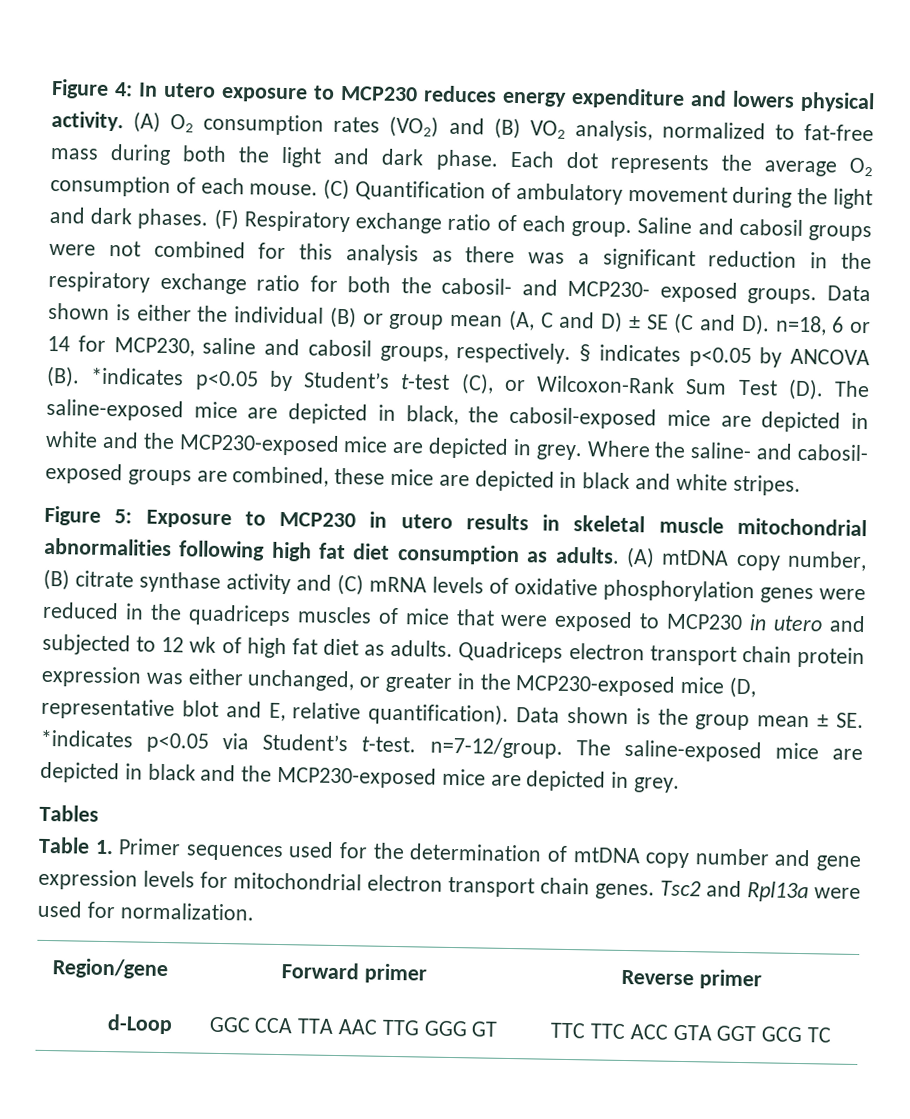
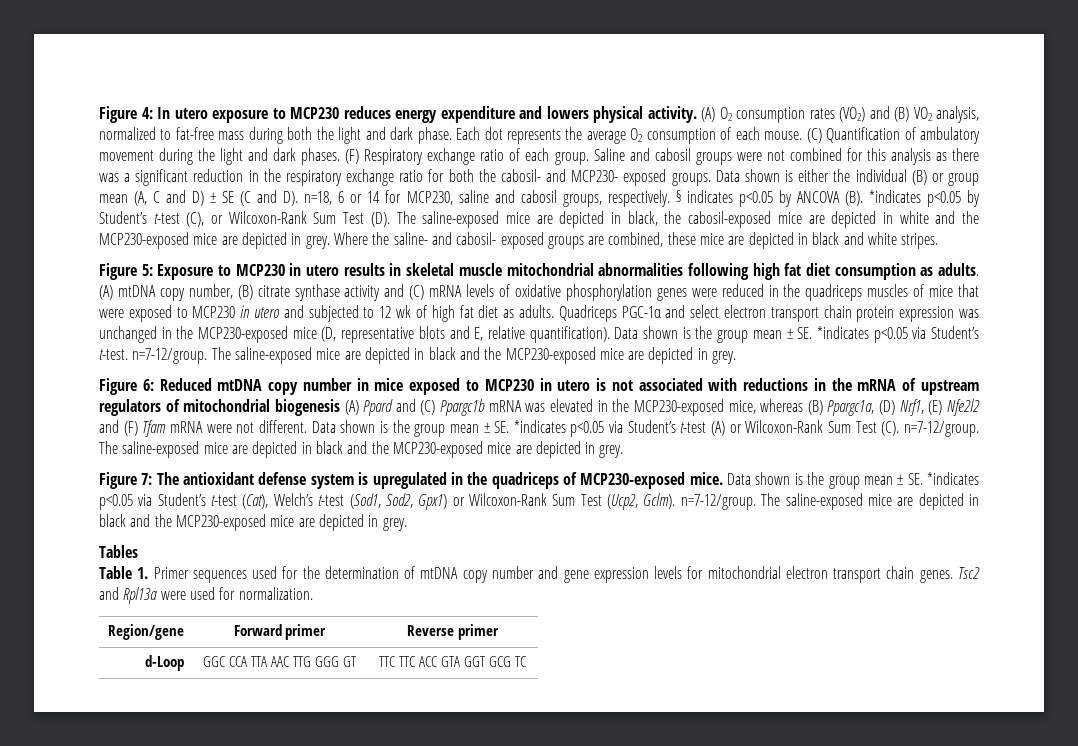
(564, 652) none -> [621,305,720,318] PGC-1α and select
[187,668,454,693] either unchanged, or greater -> [99,326,157,343] unchanged
[181,700,219,717] blot -> [418,326,445,339] blots
(681, 785) none -> [99,378,979,395] [99,399,980,416] [99,420,980,437] [99,441,624,458] [99,472,980,489] [99,493,979,510] [99,514,407,531] // Figure 6: Reduced mtDNA copy number in mice exposed to MCP230 in utero is not associated with reductions in the mRNA of upstream regulators of mitochondrial biogenesis (A) Ppard and (C) Ppargc1b mRNA was elevated in the MCP230-exposed mice, whereas (B) Ppargc1a, (D) Nrf1, (E) Nfe2l2 and (F) Tfam mRNA were not different. Data shown is the group mean ± SE. *indicates p<0.05 via Student’s t-test (A) or Wilcoxon-Rank Sum Test (C). n=7-12/group. The saline-exposed mice are depicted in black and the MCP230-exposed mice are depicted in grey. // Figure 7: The antioxidant defense system is upregulated in the quadriceps of MCP230-exposed mice. Data shown is the group mean ± SE. *indicates p<0.05 via Student’s t-test (Cat), Welch’s t-test (Sod1, Sod2, Gpx1) or Wilcoxon-Rank Sum Test (Ucp2, Gclm). n=7-12/group. The saline-exposed mice are depicted in black and the MCP230-exposed mice are depicted in grey.

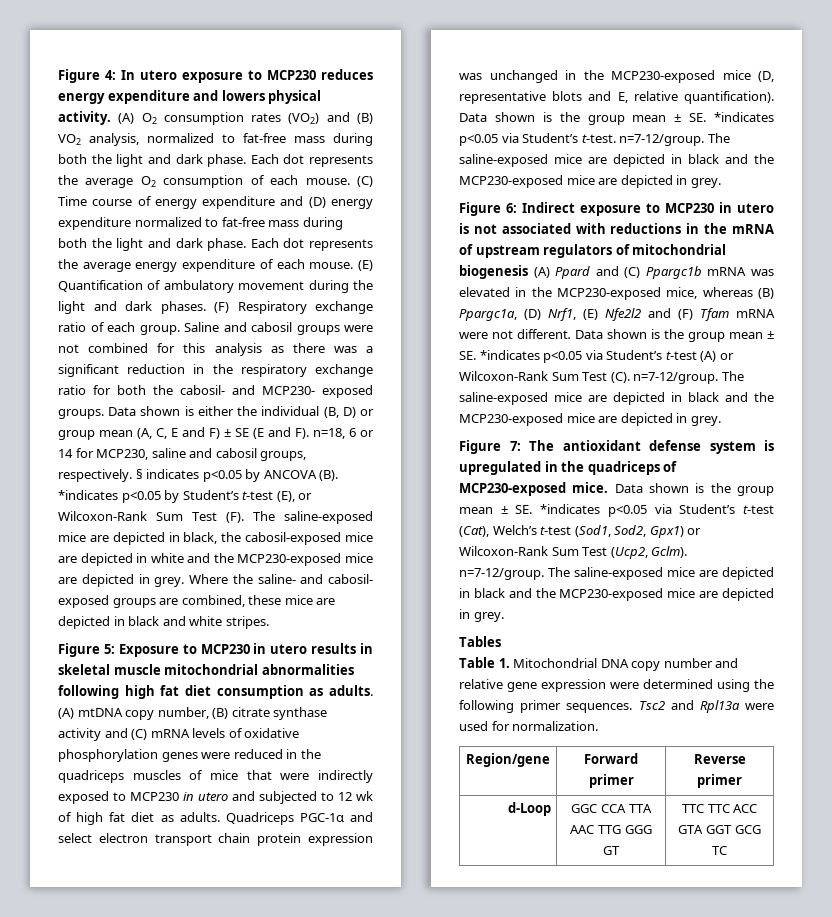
(822, 135) none -> [58,196,373,209] [58,217,343,230] [58,238,373,251] [58,259,374,272] Time course of energy expenditure and (D) energy expenditure normalized to fat-free mass during both the light and dark phase. Each dot represents the average energy expenditure of each mouse. (E)
[911,170,927,185] (B) -> [323,407,356,418] (B, D)
[153,190,299,206] C and D) ± SE (C and D). -> [156,427,309,439] C, E and F) ± SE (E and F).
[186,211,390,227] (C), or Wilcoxon-Rank Sum Test (D). -> [276,491,313,502] [58,511,244,523] (E), or Wilcoxon-Rank Sum Test (F).
(124, 313) none -> [318,770,373,783] indirectly
[159,378,461,395] Reduced mtDNA copy number in mice exposed -> [522,202,641,216] Indirect exposure
[153,566,459,583] Primer sequences used for the determination of mtDNA -> [513,658,629,668] Mitochondrial DNA
(559, 572) none -> [459,679,503,689] relative
[654,566,953,583] levels for mitochondrial electron transport chain genes. -> [610,679,774,692] [459,700,633,713] were determined using the following primer sequences.

